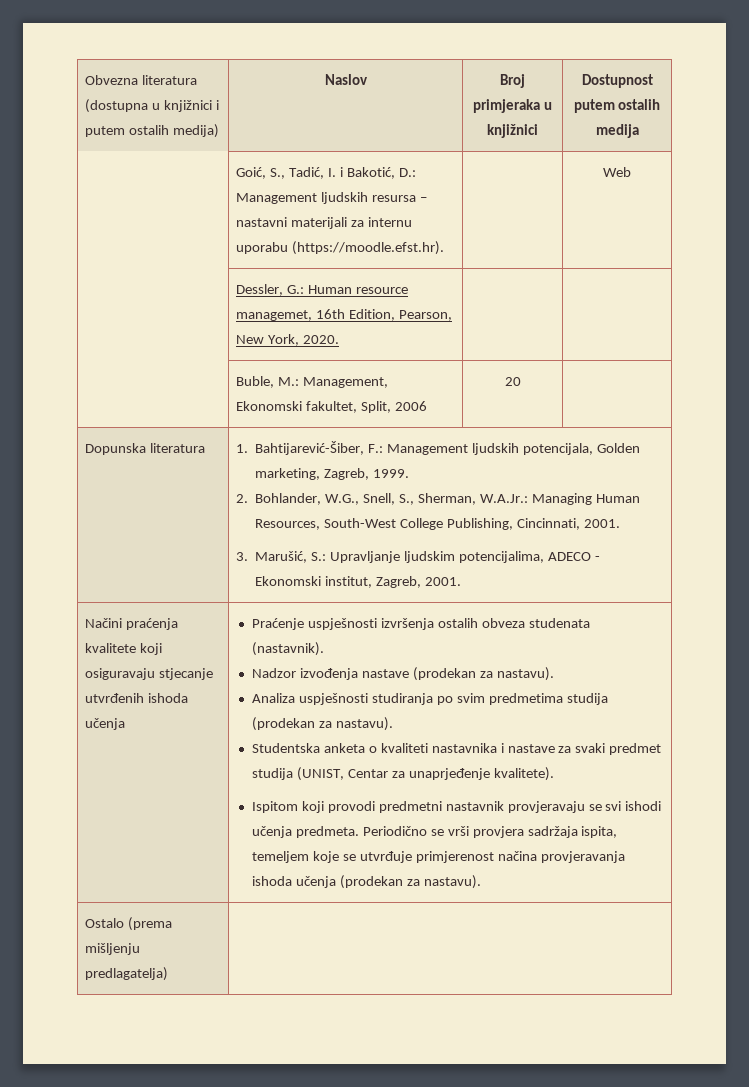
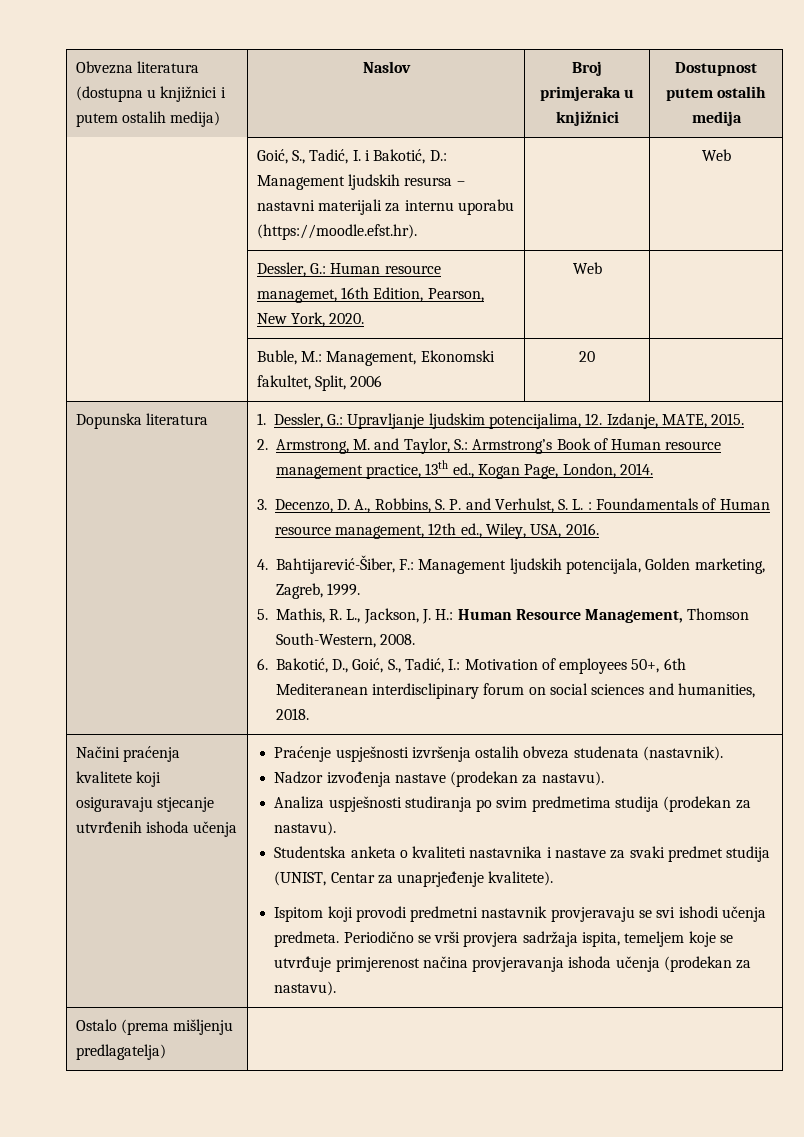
(339, 339) none -> [572,262,602,274] Web
(249, 448) none -> [273,413,745,429] [256,438,722,454] [275,460,653,479] [256,498,770,513] [274,523,599,539] [256,559,268,570] Dessler, G.: Upravljanje ljudskim potencijalima, 12. Izdanje, MATE, 2015. // 2. Armstrong, M. and Taylor, S.: Armstrong’s Book of Human resource management practice, 13th ed., Kogan Page, London, 2014. // 3. Decenzo, D. A., Robbins, S. P. and Verhulst, S. L. : Foundamentals of Human resource management, 12th ed., Wiley, USA, 2016. // 4.
[236,493,640,505] [255,518,620,530] [236,551,600,563] [255,576,462,588] 2. Bohlander, W.G., Snell, S., Sherman, W.A.Jr.: Managing Human Resources, South-West College Publishing, Cincinnati, 2001. // 3. Marušić, S.: Upravljanje ljudskim potencijalima, ADECO - Ekonomski institut, Zagreb, 2001. -> [256,608,750,624] [275,633,415,648] [256,658,686,674] [275,683,755,699] [275,708,309,720] 5. Mathis, R. L., Jackson, J. H.: Human Resource Management, Thomson South-Western, 2008. // 6. Bakotić, D., Goić, S., Tadić, I.: Motivation of employees 50+, 6th Mediteranean interdisclipinary forum on social sciences and humanities, 2018.

